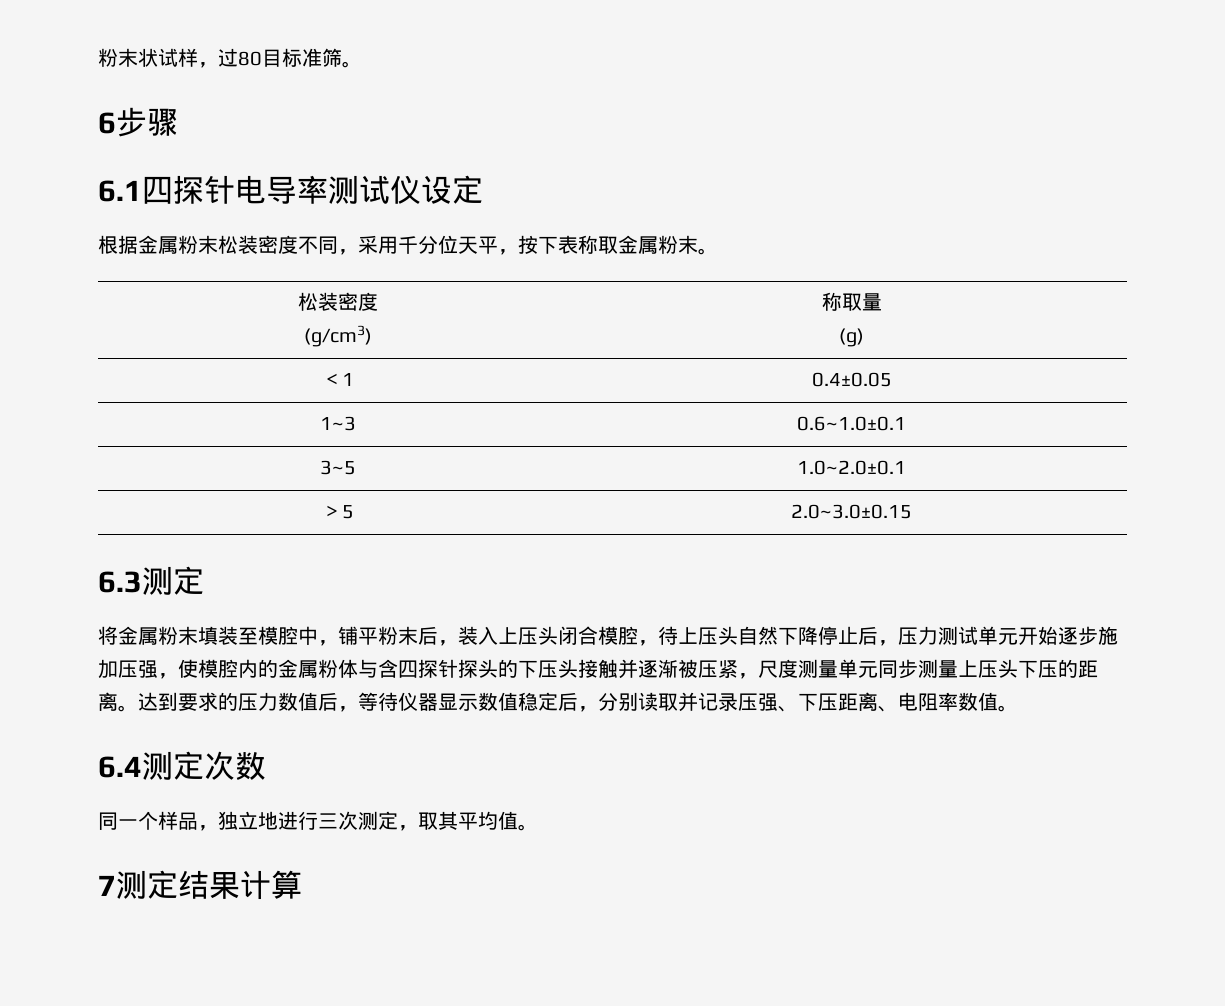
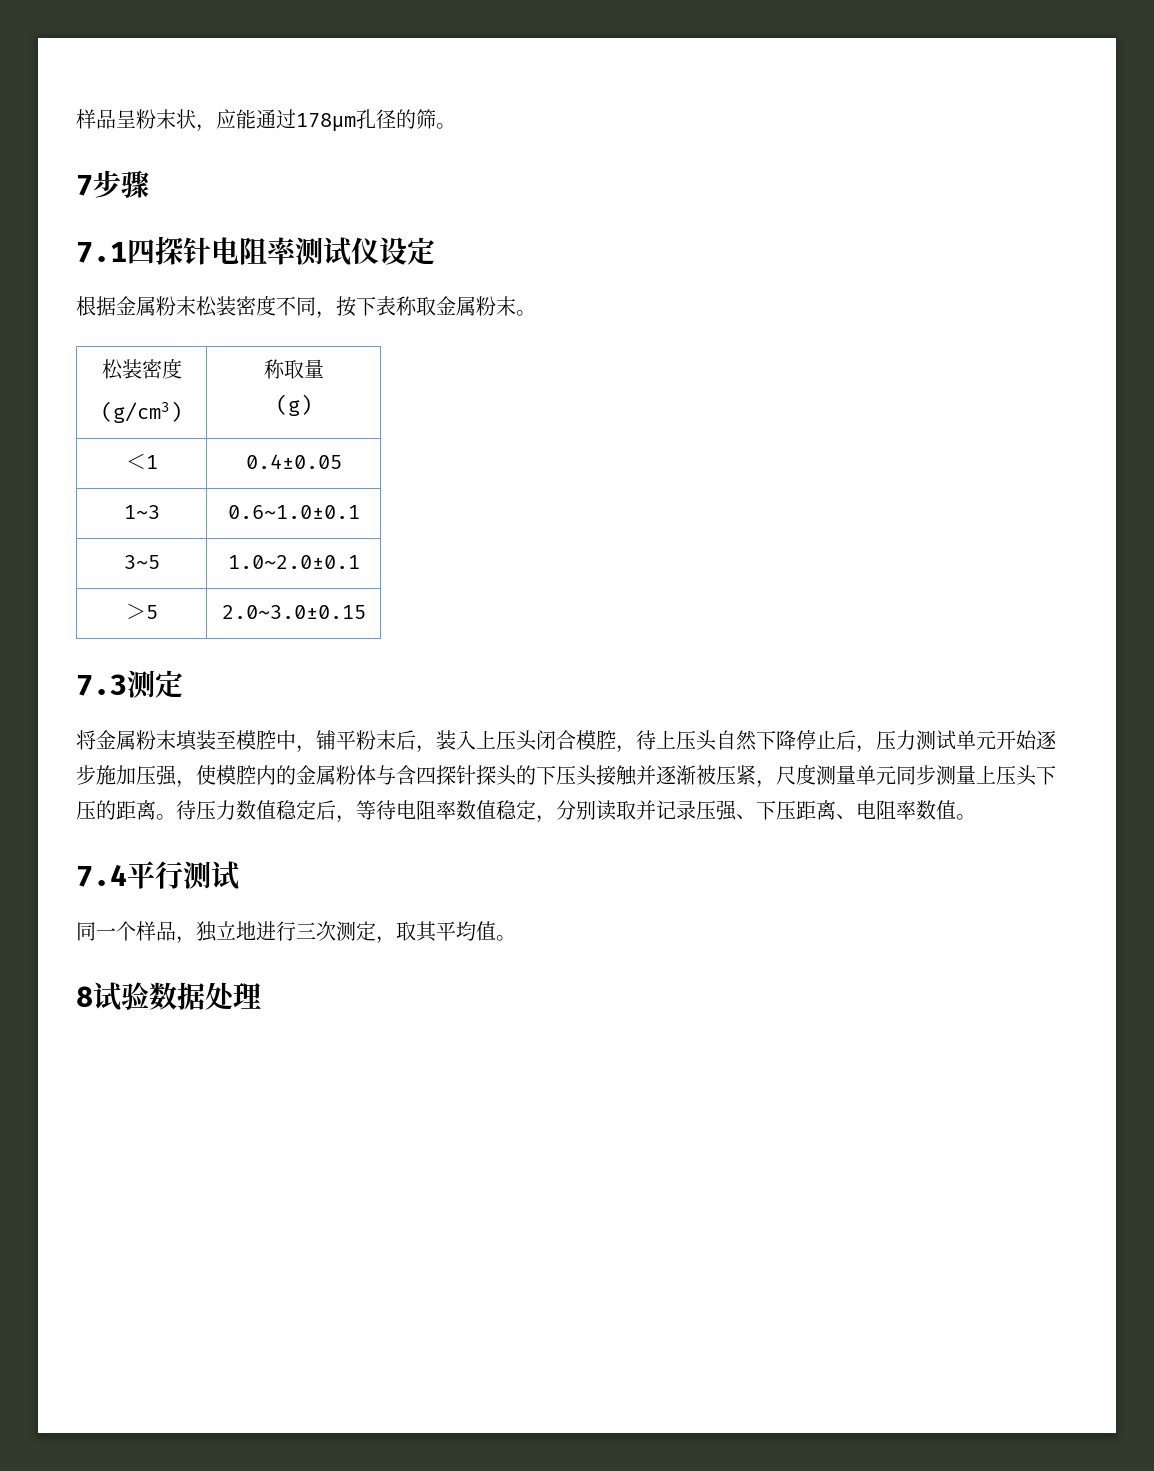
[98,48,322,68] 粉末状试样，过80目标准 -> [76,109,416,132] 样品呈粉末状，应能通过178μm孔径的
[98,112,116,134] 6 -> [76,175,93,196] 7
[98,180,142,202] 6.1 -> [76,242,127,263] 7.1
[266,176,297,204] 导 -> [239,237,267,265] 阻
[358,235,518,255] 采用千分位天平， -> (336, 315) none
[98,571,142,593] 6.3 -> [76,674,127,696] 7.3
[138,692,578,712] 达到要求的压力数值后，等待仪器显示数值稳定后 -> [176,800,536,823] 待压力数值稳定后，等待电阻率数值稳定
[98,751,266,780] 6.4测定次数 -> [76,861,239,890] 7.4平行测试
[98,870,302,900] 7测定结果计算 -> [76,982,261,1011] 8试验数据处理

